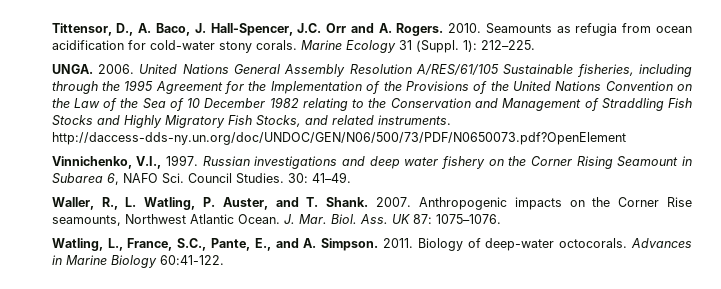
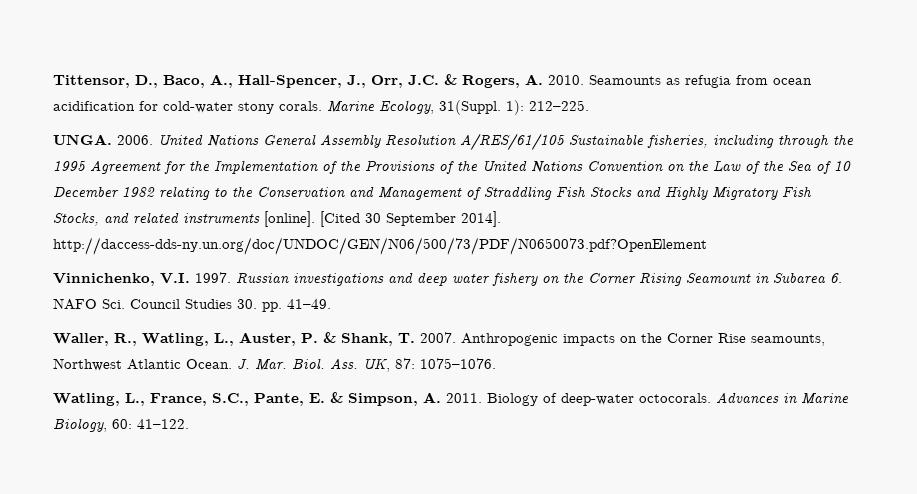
[138,23,444,36] A. Baco, J. Hall-Spencer, J.C. Orr and A. Rogers. -> [162,74,543,88] Baco, A., Hall-Spencer, J., Orr, J.C. & Rogers, A.
[345,40,459,53] Ecology 31 (Suppl. -> [378,100,501,115] Ecology, 31(Suppl.
[377,115,451,125] instruments. -> [182,211,501,227] instruments [online]. [Cited 30 September 2014].
[136,156,162,169] V.I., -> [159,273,190,284] V.I.
[106,173,119,185] 6, -> [829,273,842,283] 6.
[235,173,308,184] Studies. 30: -> [184,299,282,312] Studies 30. pp.
[125,197,369,210] L. Watling, P. Auster, and T. Shank. -> [141,332,415,346] Watling, L., Auster, P. & Shank, T.
[391,214,410,224] UK -> [362,358,390,372] UK,
[254,238,379,251] E., and A. Simpson. -> [308,392,441,406] E. & Simpson, A.
[110,255,224,268] Biology 60:41-122. -> [52,418,189,432] Biology, 60: 41–122.

